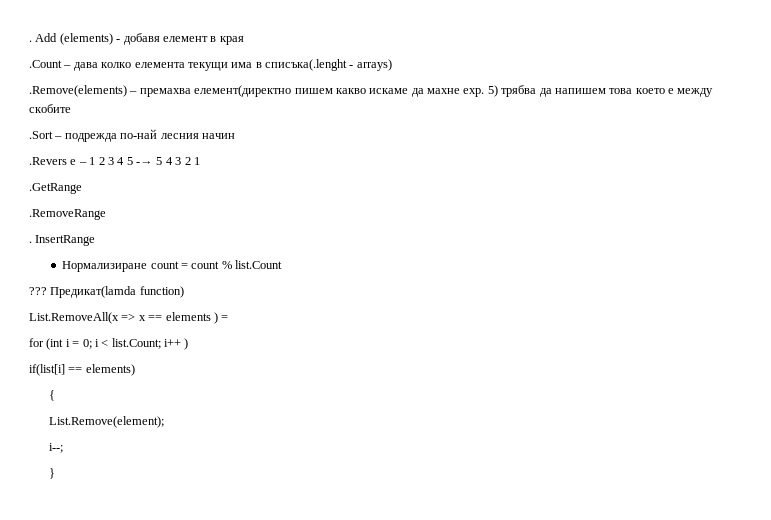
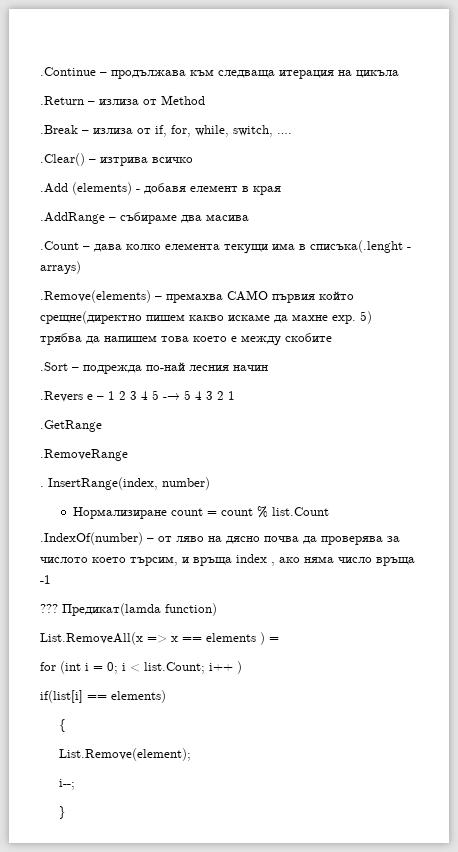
[29,33,58,42] . Add -> [40,67,399,79] [40,95,205,105] [40,125,292,137] [40,153,193,166] [40,183,68,193] .Continue – продължава към следваща итерация на цикъла // .Return – излиза от Method // .Break – излиза от if, for, while, switch, …. // .Clear() – изтрива всичко // .Add
(244, 40) none -> [40,212,249,224] // .AddRange – събираме два масива
[194,85,292,97] елемент(директно -> [227,290,354,303] [40,311,142,324] САМО първия който срещне(директно
[35,235,96,246] InsertRange -> [48,477,210,490] InsertRange(index, number)
(283, 264) none -> [40,532,400,545] [40,554,415,566] [40,575,51,584] // .IndexOf(number) – от ляво на дясно почва да проверява за числото което търсим, и връща index , ако няма число връща -1

